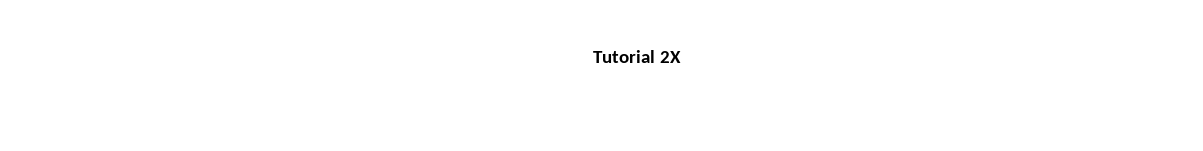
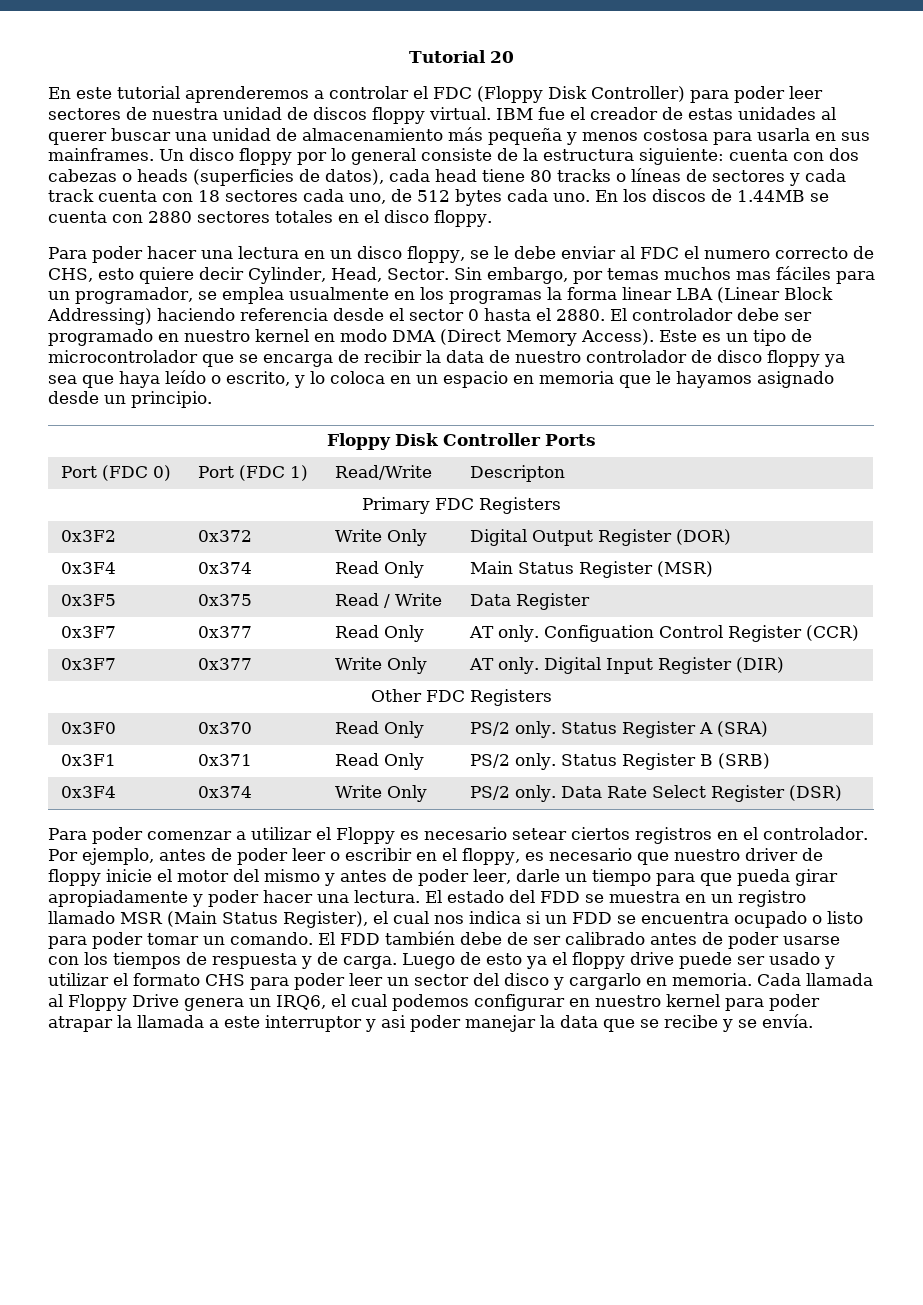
[659,51,681,63] 2X -> [489,51,514,63] [48,86,823,103] [48,107,836,124] [48,127,870,145] [48,148,859,165] [48,168,846,186] [48,189,829,206] [48,210,492,227] [48,246,874,263] [48,266,875,284] [48,287,833,304] [47,308,812,325] [48,329,812,346] [48,350,845,367] [48,370,834,388] [48,391,212,408] [326,433,596,450] [60,465,171,481] [197,465,308,481] [334,465,432,480] [469,465,565,482] [361,497,561,514] [60,530,116,542] [197,530,252,542] [334,529,427,546] [469,529,731,546] [60,562,116,574] [197,562,252,574] [334,561,424,578] [469,561,713,578] [60,594,116,606] [197,594,252,606] [334,593,442,608] [469,593,590,610] [60,626,116,638] [197,626,252,638] [334,625,424,642] [468,625,859,642] [60,658,116,670] [197,658,252,670] [334,657,427,674] [468,657,784,674] [370,689,552,706] [60,722,116,734] [197,722,252,734] [334,721,424,738] [469,721,768,738] [60,754,116,766] [197,754,252,766] [334,753,424,770] [469,753,770,770] [60,786,116,798] [197,786,252,798] [334,785,427,802] [469,785,842,802] [48,827,868,844] [48,848,823,865] [48,869,838,886] [48,890,806,907] [48,911,863,928] [48,931,840,949] [48,952,835,969] [48,973,873,990] [48,994,820,1011] [48,1014,813,1032] 20 // En este tutorial aprenderemos a controlar el FDC (Floppy Disk Controller) para poder leer sectores de nuestra unidad de discos floppy virtual. IBM fue el creador de estas unidades al querer buscar una unidad de almacenamiento más pequeña y menos costosa para usarla en sus mainframes. Un disco floppy por lo general consiste de la estructura siguiente: cuenta con dos cabezas o heads (superficies de datos), cada head tiene 80 tracks o líneas de sectores y cada track cuenta con 18 sectores cada uno, de 512 bytes cada uno. En los discos de 1.44MB se cuenta con 2880 sectores totales en el disco floppy. // Para poder hacer una lectura en un disco floppy, se le debe enviar al FDC el numero correcto de CHS, esto quiere decir Cylinder, Head, Sector. Sin embargo, por temas muchos mas fáciles para un programador, se emplea usualmente en los programas la forma linear LBA (Linear Block Addressing) haciendo referencia desde el sector 0 hasta el 2880. El controlador debe ser programado en nuestro kernel en modo DMA (Direct Memory Access). Este es un tipo de microcontrolador que se encarga de recibir la data de nuestro controlador de disco floppy ya sea que haya leído o escrito, y lo coloca en un espacio en memoria que le hayamos asignado desde un principio. // Floppy Disk Controller Ports // Port (FDC 0) | Port (FDC 1) | Read/Write | Descripton // Primary FDC Registers // 0x3F2 | 0x372 | Write Only | Digital Output Register (DOR) // 0x3F4 | 0x374 | Read Only | Main Status Register (MSR) // 0x3F5 | 0x375 | Read / Write | Data Register // 0x3F7 | 0x377 | Read Only | AT only. Configuation Control Register (CCR) // 0x3F7 | 0x377 | Write Only | AT only. Digital Input Register (DIR) // Other FDC Registers // 0x3F0 | 0x370 | Read Only | PS/2 only. Status Register A (SRA) // 0x3F1 | 0x371 | Read Only | PS/2 only. Status Register B (SRB) // 0x3F4 | 0x374 | Write Only | PS/2 only. Data Rate Select Register (DSR) // Para poder comenzar a utilizar el Floppy es necesario setear ciertos registros en el controlador. Por ejemplo, antes de poder leer o escribir en el floppy, es necesario que nuestro driver de floppy inicie el motor del mismo y antes de poder leer, darle un tiempo para que pueda girar apropiadamente y poder hacer una lectura. El estado del FDD se muestra en un registro llamado MSR (Main Status Register), el cual nos indica si un FDD se encuentra ocupado o listo para poder tomar un comando. El FDD también debe de ser calibrado antes de poder usarse con los tiempos de respuesta y de carga. Luego de esto ya el floppy drive puede ser usado y utilizar el formato CHS para poder leer un sector del disco y cargarlo en memoria. Cada llamada al Floppy Drive genera un IRQ6, el cual podemos configurar en nuestro kernel para poder atrapar la llamada a este interruptor y asi poder manejar la data que se recibe y se envía.

